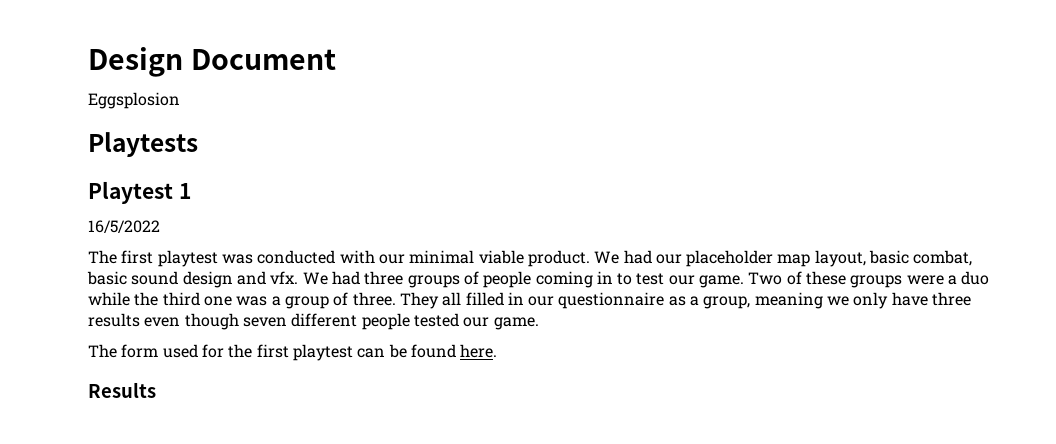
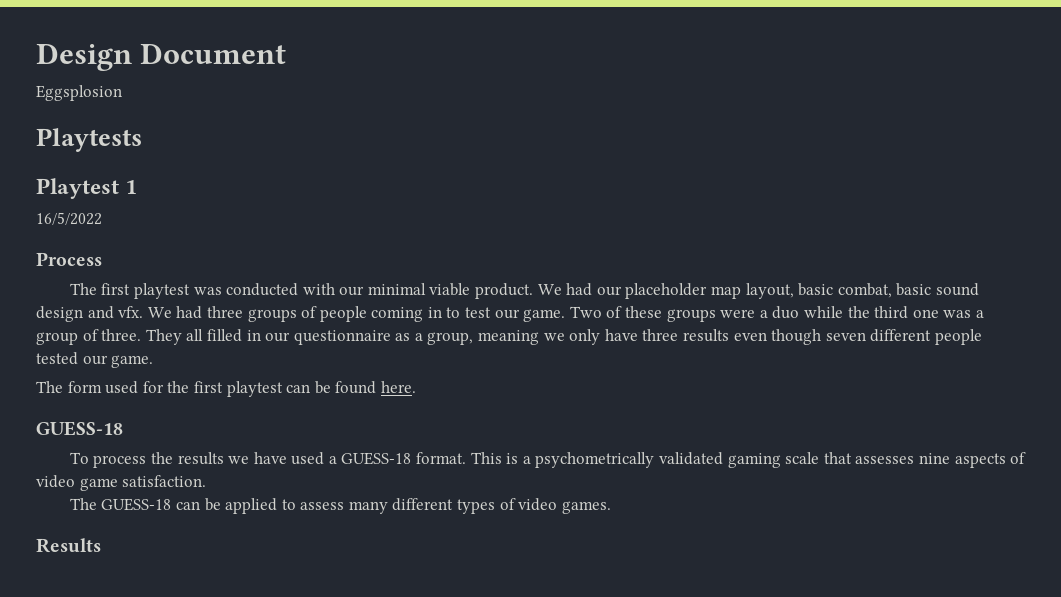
(160, 226) none -> [36,252,102,266] // Process
(498, 351) none -> [36,421,123,436] [69,452,1027,468] [36,475,207,491] [69,498,611,514] // GUESS-18 // To process the results we have used a GUESS-18 format. This is a psychometrically validated gaming scale that assesses nine aspects of video game satisfaction. // The GUESS-18 can be applied to assess many different types of video games.

